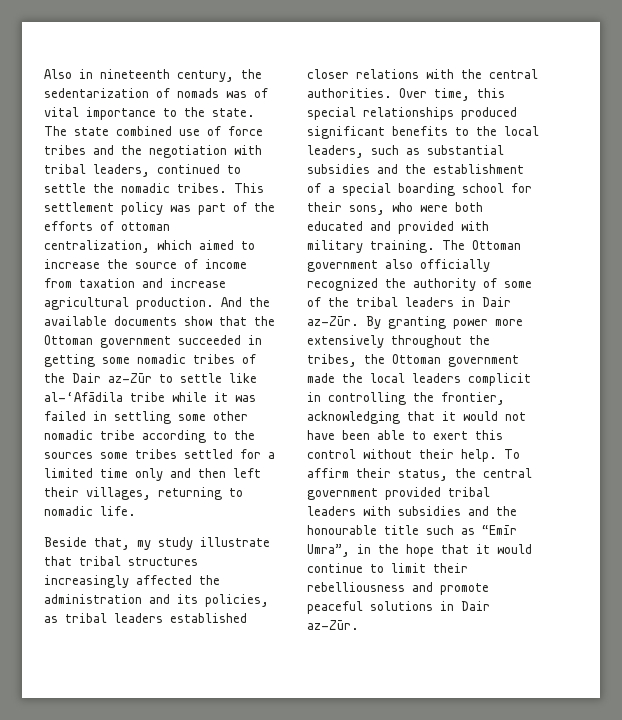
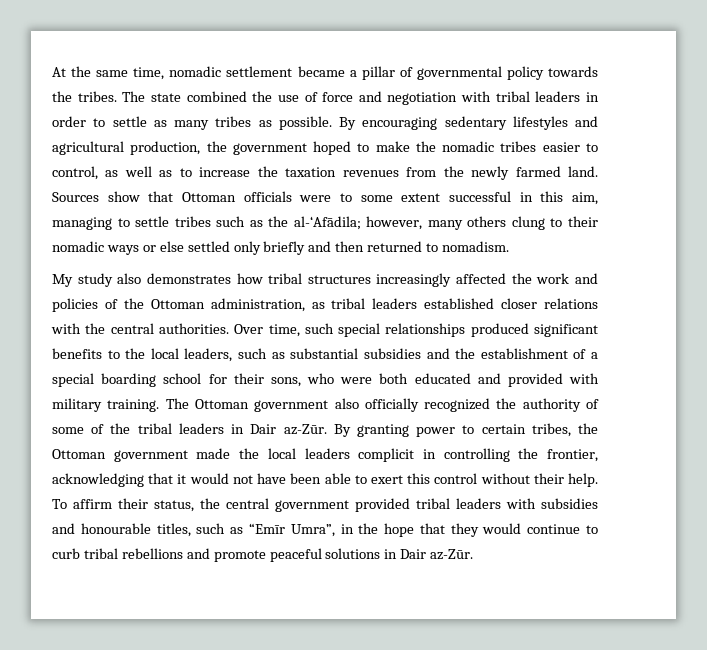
[44,69,262,82] [44,88,268,98] [44,107,255,120] Also in nineteenth century, the sedentarization of nomads was of vital importance to the state. -> [52,66,598,80] [52,91,117,102] At the same time, nomadic settlement became a pillar of governmental policy towards the tribes.
(172, 131) none -> [252,91,273,102] the
[44,145,262,158] [44,164,241,177] [44,183,264,193] [44,202,275,215] [44,221,170,231] [44,240,255,253] [44,259,247,269] [44,278,226,288] [44,297,270,310] [44,316,275,326] [44,335,262,348] [44,354,256,367] [44,373,257,383] [44,392,256,402] [44,411,248,424] [44,430,255,443] [44,449,275,459] [44,468,261,481] [44,487,243,500] [44,506,136,516] [44,537,270,550] [44,556,72,566] tribes and the negotiation with tribal leaders, continued to settle the nomadic tribes. This settlement policy was part of the efforts of ottoman centralization, which aimed to increase the source of income from taxation and increase agricultural production. And the available documents show that the Ottoman government succeeded in getting some nomadic tribes of the Dair az-Zūr to settle like al-‘Afādila tribe while it was failed in settling some other nomadic tribe according to the sources some tribes settled for a limited time only and then left their villages, returning to nomadic life. // Beside that, my study illustrate that -> [358,91,600,105] [52,116,598,130] [52,141,598,155] [52,166,598,180] [52,191,598,205] [52,216,599,230] [52,241,510,255] [52,273,263,287] and negotiation with tribal leaders in order to settle as many tribes as possible. By encouraging sedentary lifestyles and agricultural production, the government hoped to make the nomadic tribes easier to control, as well as to increase the taxation revenues from the newly farmed land. Sources show that Ottoman officials were to some extent successful in this aim, managing to settle tribes such as the al-‘Afādila; however, many others clung to their nomadic ways or else settled only briefly and then returned to nomadism. // My study also demonstrates how
[44,594,269,607] administration and its policies, -> [536,273,598,284] [52,298,305,312] work and policies of the Ottoman administration,
[477,88,505,98] this -> [304,323,334,334] such
[495,319,523,326] [307,335,490,348] more extensively throughout the -> [462,424,526,434] to certain
[496,506,517,516] [307,525,419,535] the honourable title -> [80,523,191,537] honourable titles,
[476,544,490,554] it -> [450,523,479,537] they
[391,563,468,573] [307,582,405,592] limit their rebelliousness -> [52,548,183,559] curb tribal rebellions

